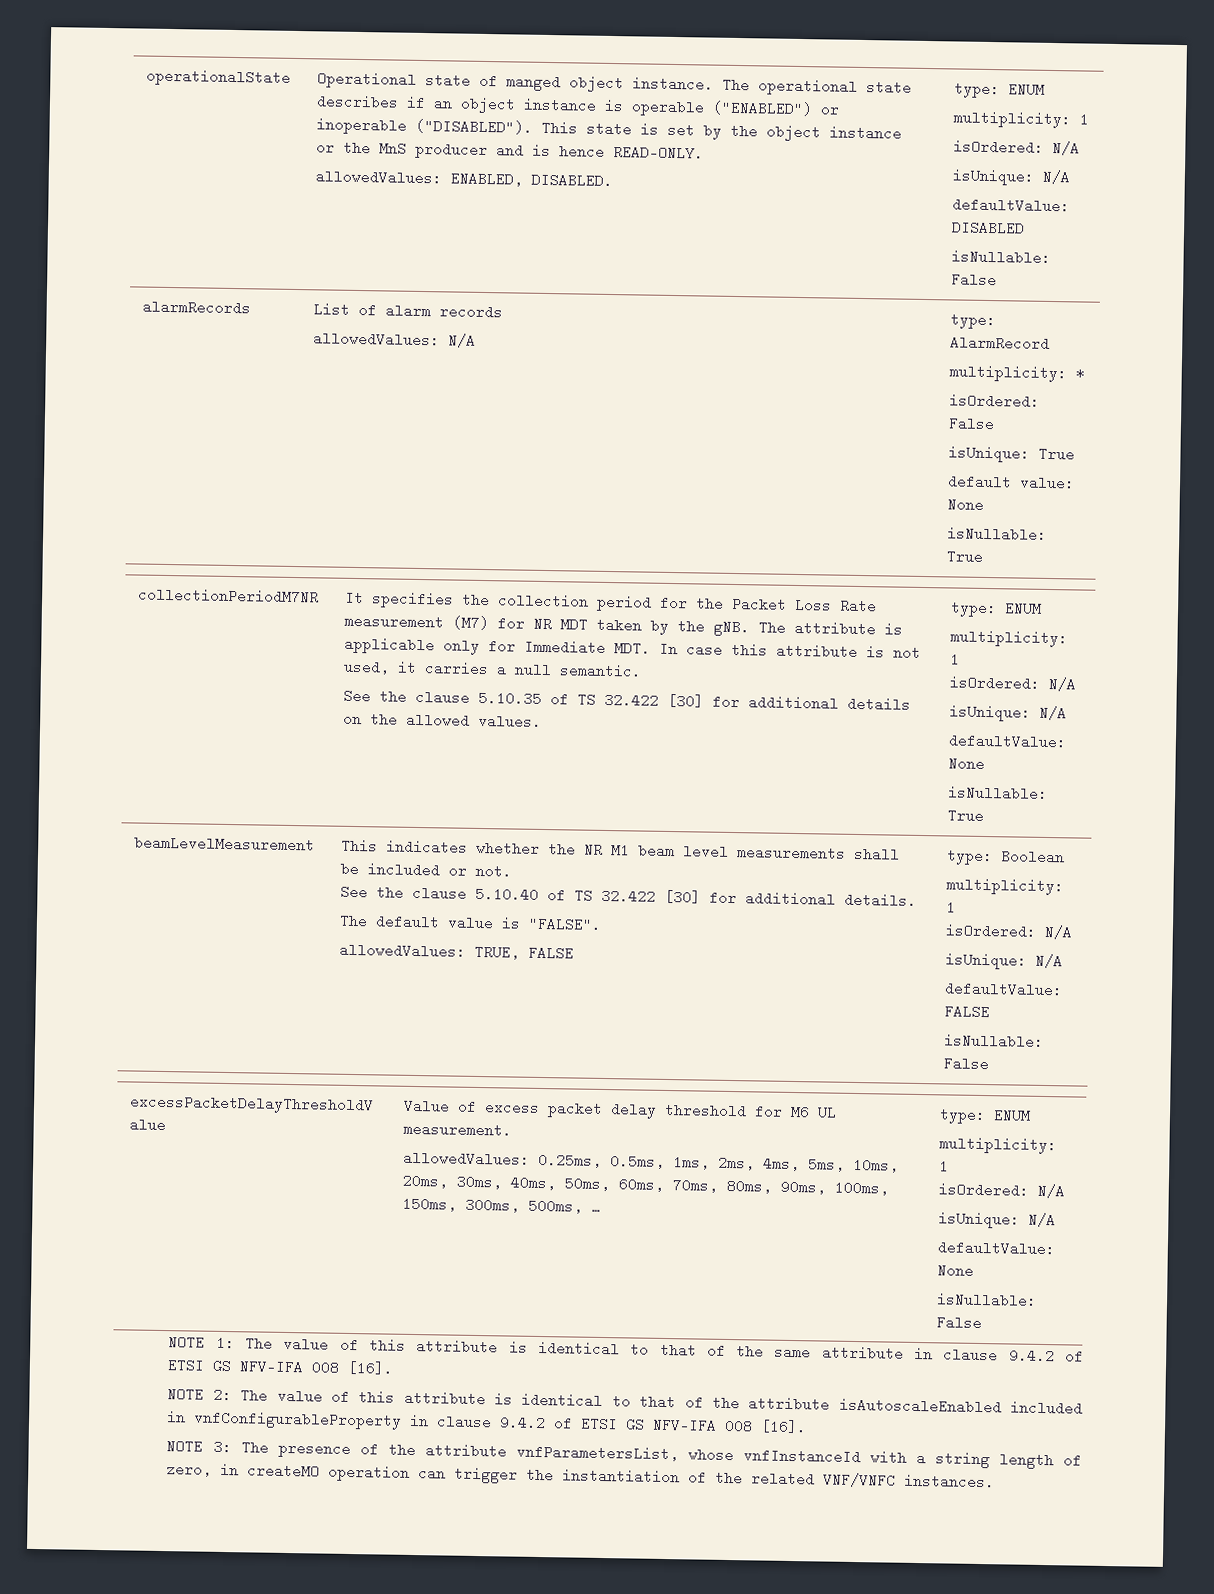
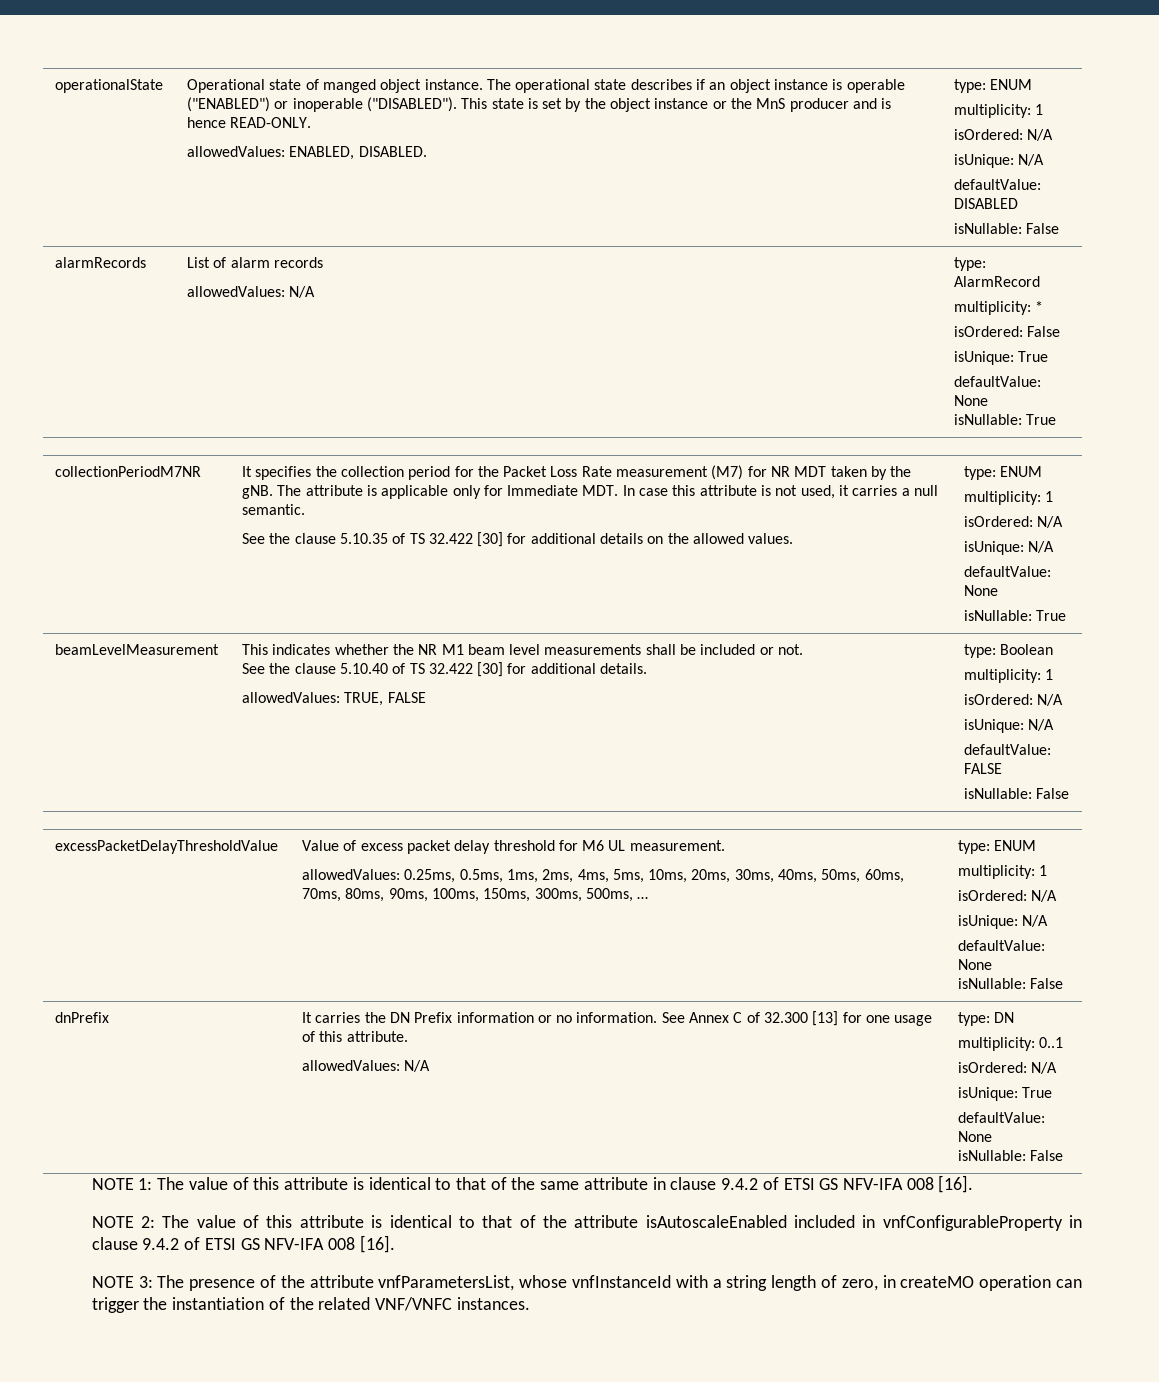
[947,474,1076,491] default value: -> [953,376,1041,387] defaultValue:
[339,913,603,932] // The default value is "FALSE". -> (648, 668) none
(983, 1323) none -> [54,1012,109,1023] [301,1011,933,1026] [301,1031,408,1042] [301,1060,431,1072] [957,1012,1015,1026] [957,1037,1064,1051] [957,1062,1058,1074] [957,1087,1053,1101] [957,1112,1045,1123] [957,1131,992,1142] [957,1150,1064,1161] // dnPrefix | It carries the DN Prefix information or no information. See Annex C of 32.300 [13] for one usage of this attribute. // allowedValues: N/A | type: DN // multiplicity: 0..1 // isOrdered: N/A // isUnique: True // defaultValue: None // isNullable: False

